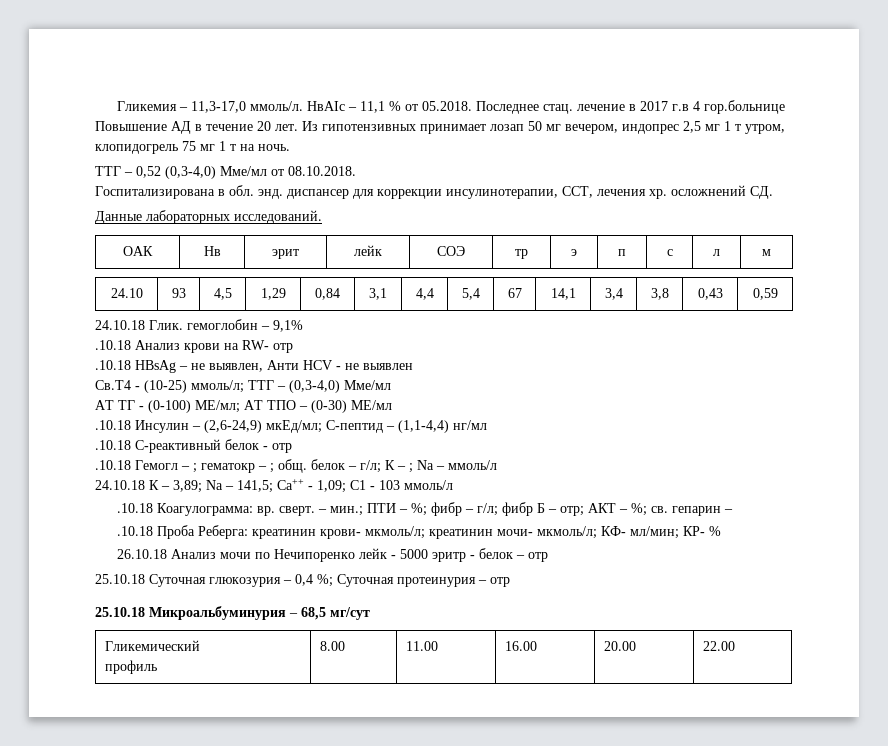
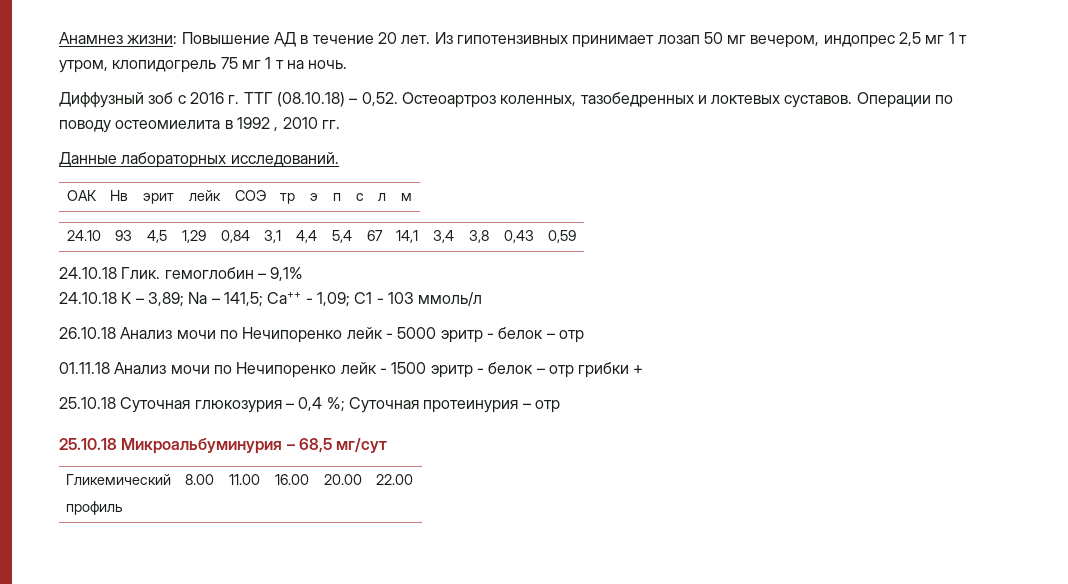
[117,100,786,114] Гликемия – 11,3-17,0 ммоль/л. НвАIс – 11,1 % от 05.2018. Последнее стац. лечение в 2017 г.в 4 гор.больнице -> [59,32,178,44] Анамнез жизни:
[95,166,356,179] [95,185,773,199] ТТГ – 0,52 (0,3-4,0) Мме/мл от 08.10.2018. // Госпитализирована в обл. энд. диспансер для коррекции инсулинотерапии, ССТ, лечения хр. осложнений СД. -> [59,92,954,108] [59,117,340,133] Диффузный зоб с 2016 г. ТТГ (08.10.18) – 0,52. Остеоартроз коленных, тазобедренных и локтевых суставов. Операции по поводу остеомиелита в 1992 , 2010 гг.
[95,340,293,353] [95,360,413,373] [95,380,391,393] [95,400,392,413] [95,420,487,433] [95,439,292,453] [95,459,497,473] // .10.18 Анализ крови на RW- отр // .10.18 НВsАg – не выявлен, Анти НСV - не выявлен // Св.Т4 - (10-25) ммоль/л; ТТГ – (0,3-4,0) Мме/мл // АТ ТГ - (0-100) МЕ/мл; АТ ТПО – (0-30) МЕ/мл // .10.18 Инсулин – (2,6-24,9) мкЕд/мл; С-пептид – (1,1-4,4) нг/мл // .10.18 С-реактивный белок - отр // .10.18 Гемогл – ; гематокр – ; общ. белок – г/л; К – ; Nа – ммоль/л -> (304, 274) none
[117,502,734,516] [117,525,722,539] // .10.18 Коагулограмма: вр. сверт. – мин.; ПТИ – %; фибр – г/л; фибр Б – отр; АКТ – %; св. гепарин – // .10.18 Проба Реберга: креатинин крови- мкмоль/л; креатинин мочи- мкмоль/л; КФ- мл/мин; КР- % -> (483, 299) none
(549, 557) none -> [59,362,644,378] // 01.11.18 Анализ мочи по Нечипоренко лейк - 1500 эритр - белок – отр грибки +

